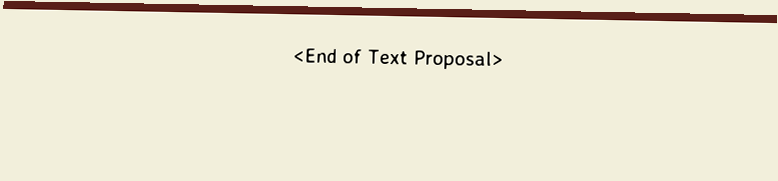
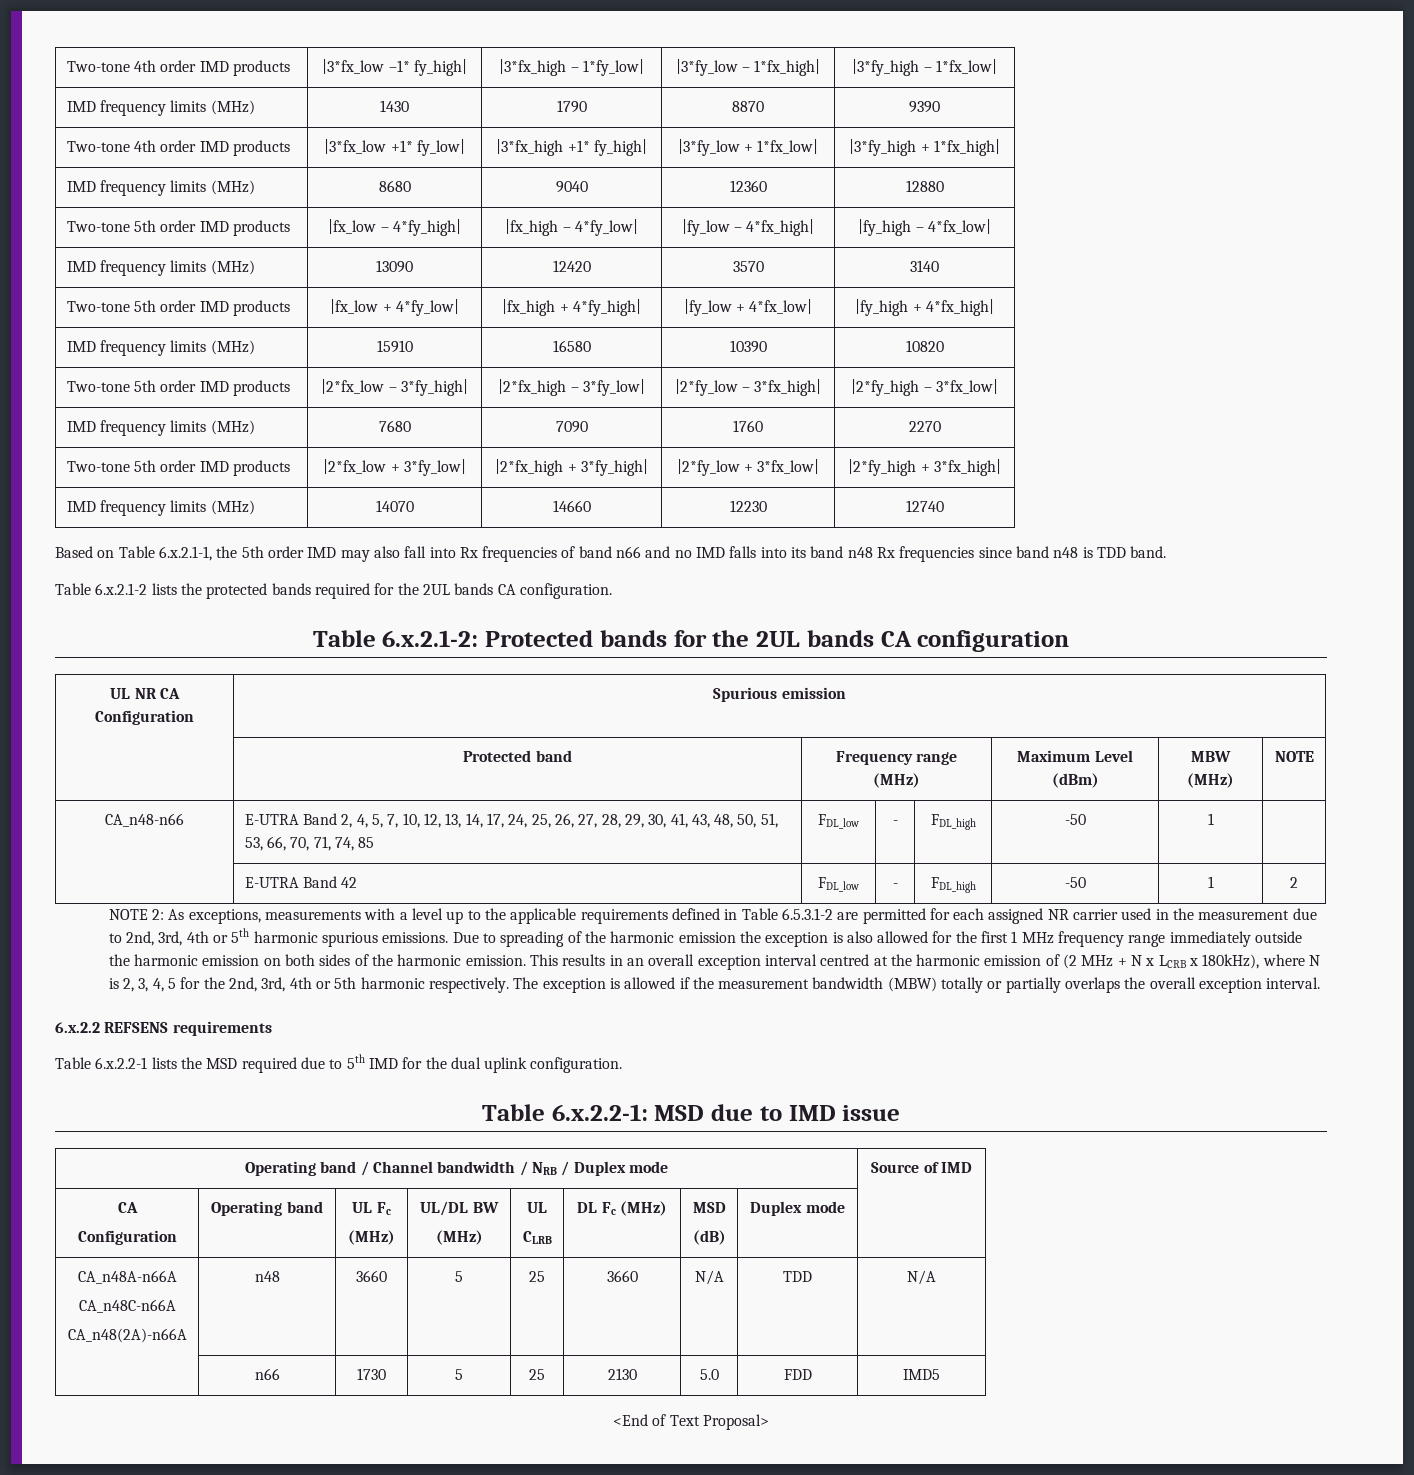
(293, 56) none -> [66,60,291,76] [322,59,467,76] [499,59,644,76] [675,59,821,76] [852,59,997,76] [66,100,255,116] [380,100,409,112] [556,100,587,113] [732,101,764,112] [909,101,940,113] [66,140,291,156] [324,139,465,156] [496,139,647,156] [677,139,819,156] [849,139,1000,156] [66,180,255,196] [378,180,411,192] [555,181,588,193] [729,180,767,192] [905,180,944,192] [66,220,291,236] [328,219,461,236] [505,219,638,236] [681,219,815,236] [858,219,991,236] [66,260,255,276] [376,260,413,273] [552,260,591,272] [732,261,764,272] [910,260,939,272] [66,300,291,316] [330,299,459,316] [502,299,641,316] [683,299,813,316] [855,299,994,316] [66,340,255,356] [376,340,413,353] [552,340,591,352] [729,340,767,353] [905,340,944,352] [66,380,291,396] [321,379,468,396] [498,379,645,396] [674,379,822,396] [851,379,998,396] [66,420,255,436] [378,420,411,432] [555,421,588,433] [733,420,763,432] [908,421,941,432] [66,460,291,476] [323,459,466,476] [495,459,648,476] [676,459,820,476] [848,459,1001,476] [66,500,255,516] [375,500,414,512] [552,500,591,512] [729,500,767,512] [905,500,944,512] [55,546,1167,562] [55,583,612,599] [312,630,1070,652] [110,688,180,699] [95,710,194,725] [713,687,846,702] [463,750,572,762] [835,751,958,765] [873,773,920,788] [1017,750,1133,762] [1051,773,1099,788] [1190,751,1231,762] [1186,773,1234,788] [1274,751,1314,762] [105,813,184,827] [244,813,778,828] [244,836,375,851] [818,814,859,829] [892,820,898,825] [930,814,976,830] [1064,814,1086,825] [1207,813,1214,825] [244,876,358,888] [818,877,859,892] [892,883,898,888] [930,877,976,893] [1064,877,1086,888] [1207,876,1214,888] [1290,877,1298,888] [108,908,1317,924] [108,928,1303,947] [108,954,1320,970] [108,977,1321,993] [55,1021,272,1036] [55,1054,623,1073] [481,1104,901,1121] [245,1161,668,1176] [871,1162,972,1173] [117,1202,138,1213] [77,1230,177,1245] [211,1201,323,1216] [352,1202,391,1215] [348,1230,395,1245] [420,1201,499,1216] [435,1230,483,1245] [527,1202,547,1213] [522,1231,552,1244] [577,1201,667,1216] [692,1202,726,1213] [692,1230,726,1245] [750,1201,845,1216] [77,1270,177,1284] [78,1299,176,1313] [67,1328,187,1343] [254,1271,280,1282] [356,1270,387,1282] [455,1271,463,1282] [529,1271,545,1282] [606,1270,638,1282] [694,1270,724,1285] [783,1271,812,1282] [907,1270,936,1285] [254,1368,280,1380] [357,1368,386,1380] [455,1369,463,1380] [529,1369,545,1380] [607,1368,637,1380] [699,1369,719,1380] [783,1369,812,1380] [903,1369,940,1380] Two-tone 4th order IMD products | |3*fx_low –1* fy_high| | |3*fx_high – 1*fy_low| | |3*fy_low – 1*fx_high| | |3*fy_high – 1*fx_low| // IMD frequency limits (MHz) | 1430 | 1790 | 8870 | 9390 // Two-tone 4th order IMD products | |3*fx_low +1* fy_low| | |3*fx_high +1* fy_high| | |3*fy_low + 1*fx_low| | |3*fy_high + 1*fx_high| // IMD frequency limits (MHz) | 8680 | 9040 | 12360 | 12880 // Two-tone 5th order IMD products | |fx_low – 4*fy_high| | |fx_high – 4*fy_low| | |fy_low – 4*fx_high| | |fy_high – 4*fx_low| // IMD frequency limits (MHz) | 13090 | 12420 | 3570 | 3140 // Two-tone 5th order IMD products | |fx_low + 4*fy_low| | |fx_high + 4*fy_high| | |fy_low + 4*fx_low| | |fy_high + 4*fx_high| // IMD frequency limits (MHz) | 15910 | 16580 | 10390 | 10820 // Two-tone 5th order IMD products | |2*fx_low – 3*fy_high| | |2*fx_high – 3*fy_low| | |2*fy_low – 3*fx_high| | |2*fy_high – 3*fx_low| // IMD frequency limits (MHz) | 7680 | 7090 | 1760 | 2270 // Two-tone 5th order IMD products | |2*fx_low + 3*fy_low| | |2*fx_high + 3*fy_high| | |2*fy_low + 3*fx_low| | |2*fy_high + 3*fx_high| // IMD frequency limits (MHz) | 14070 | 14660 | 12230 | 12740 // Based on Table 6.x.2.1-1, the 5th order IMD may also fall into Rx frequencies of band n66 and no IMD falls into its band n48 Rx frequencies since band n48 is TDD band. // Table 6.x.2.1-2 lists the protected bands required for the 2UL bands CA configuration. // Table 6.x.2.1-2: Protected bands for the 2UL bands CA configuration // UL NR CA Configuration | Spurious emission // | Protected band | Frequency range (MHz) | Maximum Level (dBm) | MBW (MHz) | NOTE // CA_n48-n66 | E-UTRA Band 2, 4, 5, 7, 10, 12, 13, 14, 17, 24, 25, 26, 27, 28, 29, 30, 41, 43, 48, 50, 51, 53, 66, 70, 71, 74, 85 | FDL_low | - | FDL_high | -50 | 1 | // | E-UTRA Band 42 | FDL_low | - | FDL_high | -50 | 1 | 2 // NOTE 2: As exceptions, measurements with a level up to the applicable requirements defined in Table 6.5.3.1-2 are permitted for each assigned NR carrier used in the measurement due to 2nd, 3rd, 4th or 5th harmonic spurious emissions. Due to spreading of the harmonic emission the exception is also allowed for the first 1 MHz frequency range immediately outside the harmonic emission on both sides of the harmonic emission. This results in an overall exception interval centred at the harmonic emission of (2 MHz + N x LCRB x 180kHz), where N is 2, 3, 4, 5 for the 2nd, 3rd, 4th or 5th harmonic respectively. The exception is allowed if the measurement bandwidth (MBW) totally or partially overlaps the overall exception interval. // 6.x.2.2 REFSENS requirements // Table 6.x.2.2-1 lists the MSD required due to 5th IMD for the dual uplink configuration. // Table 6.x.2.2-1: MSD due to IMD issue // Operating band / Channel bandwidth / NRB / Duplex mode | Source of IMD // CA // Configuration | Operating band | UL Fc // (MHz) | UL/DL BW // (MHz) | UL // CLRB | DL Fc (MHz) | MSD // (dB) | Duplex mode | // CA_n48A-n66A // CA_n48C-n66A // CA_n48(2A)-n66A | n48 | 3660 | 5 | 25 | 3660 | N/A | TDD | N/A // | n66 | 1730 | 5 | 25 | 2130 | 5.0 | FDD | IMD5 //

